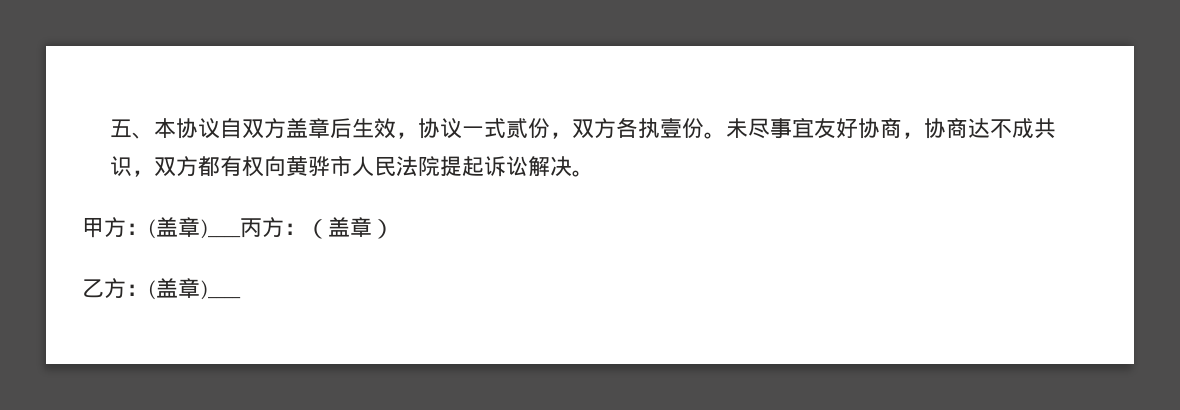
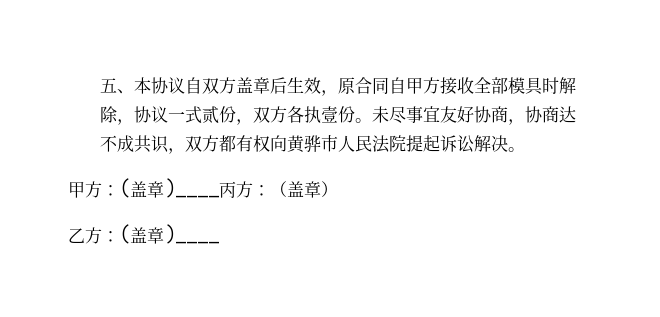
(418, 135) none -> [338,77,577,95] [100,106,135,125] 原合同自甲方接收全部模具时解除，

